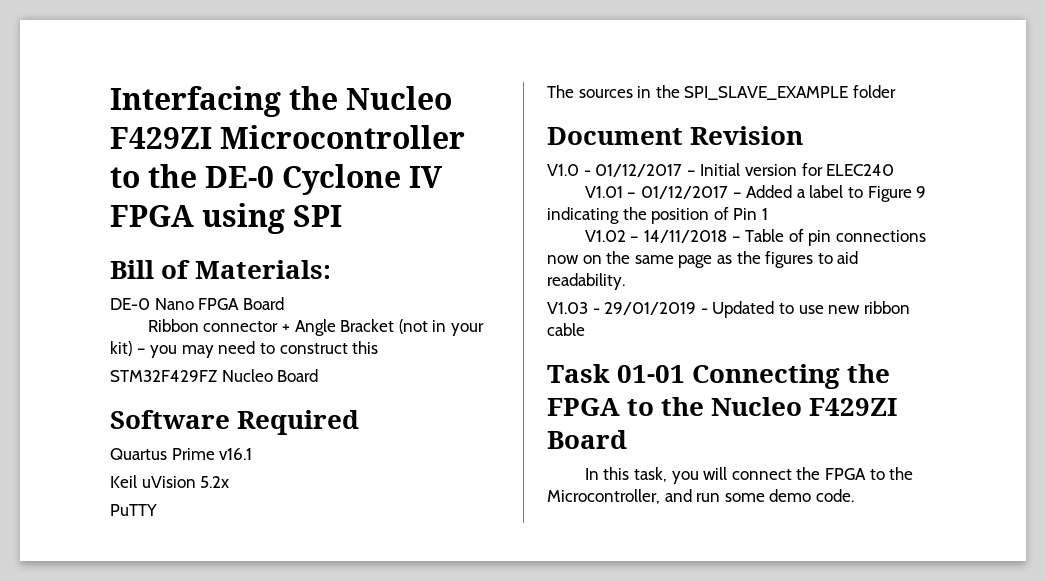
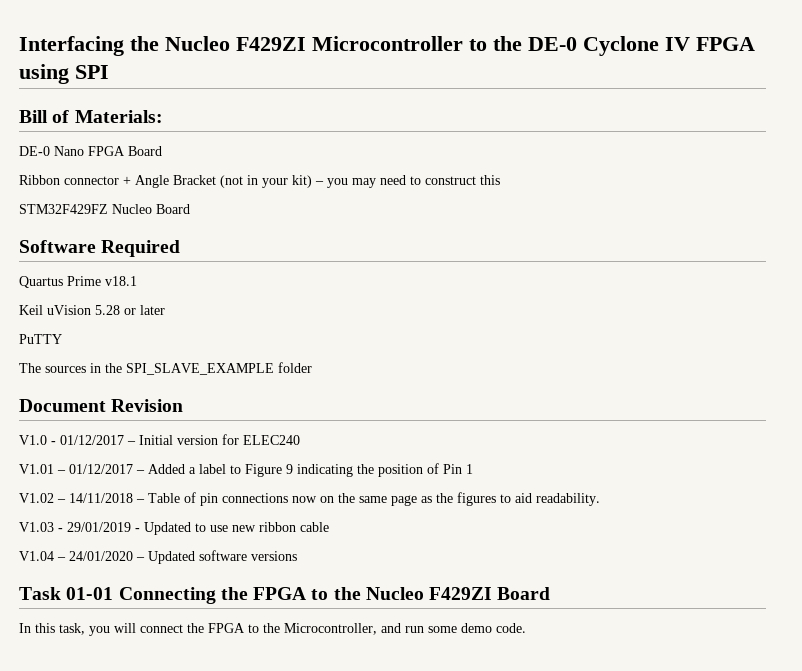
[219,448,253,460] v16.1 -> [105,276,137,286] v18.1
[200,476,230,488] 5.2x -> [95,305,165,315] 5.28 or later
(585, 329) none -> [19,550,297,564] // V1.04 – 24/01/2020 – Updated software versions

